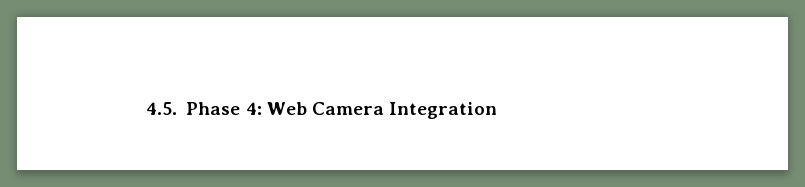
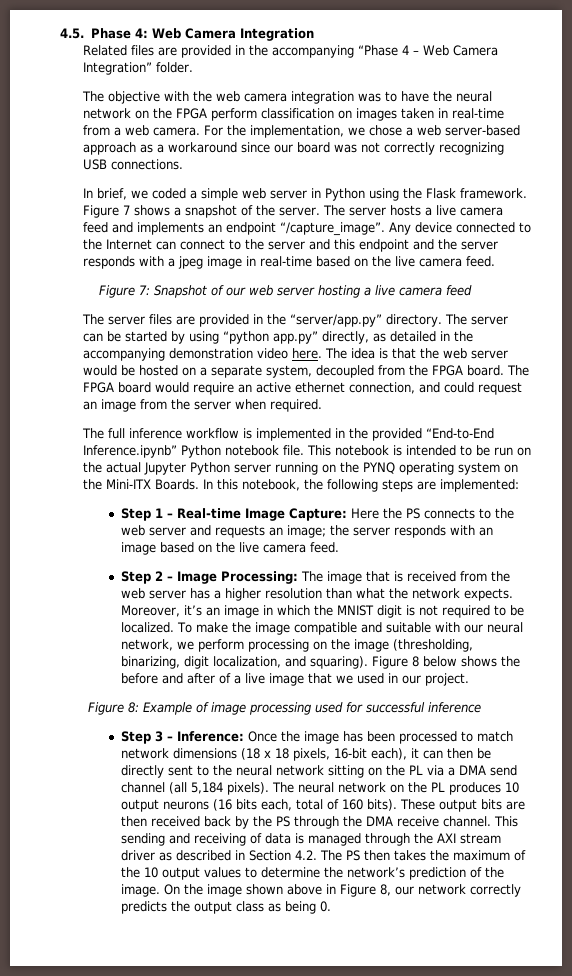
(497, 110) none -> [83,45,499,58] [83,62,194,75] [82,91,493,104] [83,108,505,121] [83,125,521,138] [83,142,505,155] [83,159,184,170] [83,188,528,201] [83,205,504,218] [83,222,532,236] [83,239,499,252] [83,256,496,269] [98,285,472,298] [82,314,509,327] [83,331,474,344] [83,348,509,361] [83,365,530,378] [83,382,523,395] [83,399,323,412] [82,428,495,441] [83,445,532,458] [83,462,519,475] [83,479,520,492] [121,508,515,521] [121,525,494,538] [121,542,340,555] [121,571,511,584] [121,588,514,601] [121,605,525,618] [121,622,523,635] [121,639,474,652] [121,656,521,669] [121,673,470,686] [88,702,481,715] [121,731,514,744] [121,748,492,761] [121,765,518,778] [121,782,520,795] [121,799,526,812] [121,816,519,829] [121,833,502,846] [121,850,527,861] [121,867,505,880] [121,884,522,897] [121,901,332,914] // Related files are provided in the accompanying “Phase 4 – Web Camera Integration” folder. // The objective with the web camera integration was to have the neural network on the FPGA perform classification on images taken in real-time from a web camera. For the implementation, we chose a web server-based approach as a workaround since our board was not correctly recognizing USB connections. // In brief, we coded a simple web server in Python using the Flask framework. Figure 7 shows a snapshot of the server. The server hosts a live camera feed and implements an endpoint “/capture_image”. Any device connected to the Internet can connect to the server and this endpoint and the server responds with a jpeg image in real-time based on the live camera feed. // Figure 7: Snapshot of our web server hosting a live camera feed // The server files are provided in the “server/app.py” directory. The server can be started by using “python app.py” directly, as detailed in the accompanying demonstration video here. The idea is that the web server would be hosted on a separate system, decoupled from the FPGA board. The FPGA board would require an active ethernet connection, and could request an image from the server when required. // The full inference workflow is implemented in the provided “End-to-End Inference.ipynb” Python notebook file. This notebook is intended to be run on the actual Jupyter Python server running on the PYNQ operating system on the Mini-ITX Boards. In this notebook, the following steps are implemented: // Step 1 – Real-time Image Capture: Here the PS connects to the web server and requests an image; the server responds with an image based on the live camera feed. // Step 2 – Image Processing: The image that is received from the web server has a higher resolution than what the network expects. Moreover, it’s an image in which the MNIST digit is not required to be localized. To make the image compatible and suitable with our neural network, we perform processing on the image (thresholding, binarizing, digit localization, and squaring). Figure 8 below shows the before and after of a live image that we used in our project. // Figure 8: Example of image processing used for successful inference // Step 3 – Inference: Once the image has been processed to match network dimensions (18 x 18 pixels, 16-bit each), it can then be directly sent to the neural network sitting on the PL via a DMA send channel (all 5,184 pixels). The neural network on the PL produces 10 output neurons (16 bits each, total of 160 bits). These output bits are then received back by the PS through the DMA receive channel. This sending and receiving of data is managed through the AXI stream driver as described in Section 4.2. The PS then takes the maximum of the 10 output values to determine the network’s prediction of the image. On the image shown above in Figure 8, our network correctly predicts the output class as being 0.

